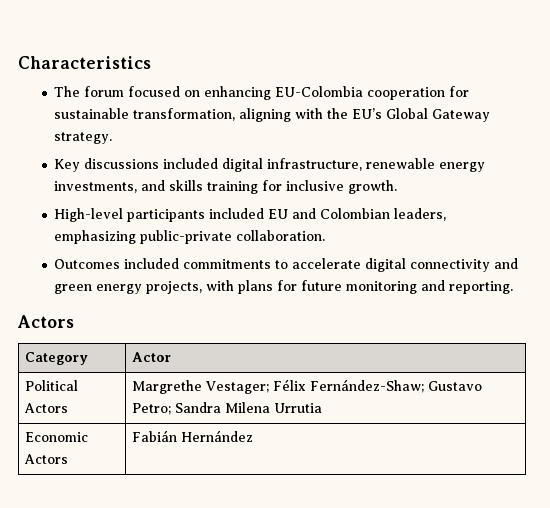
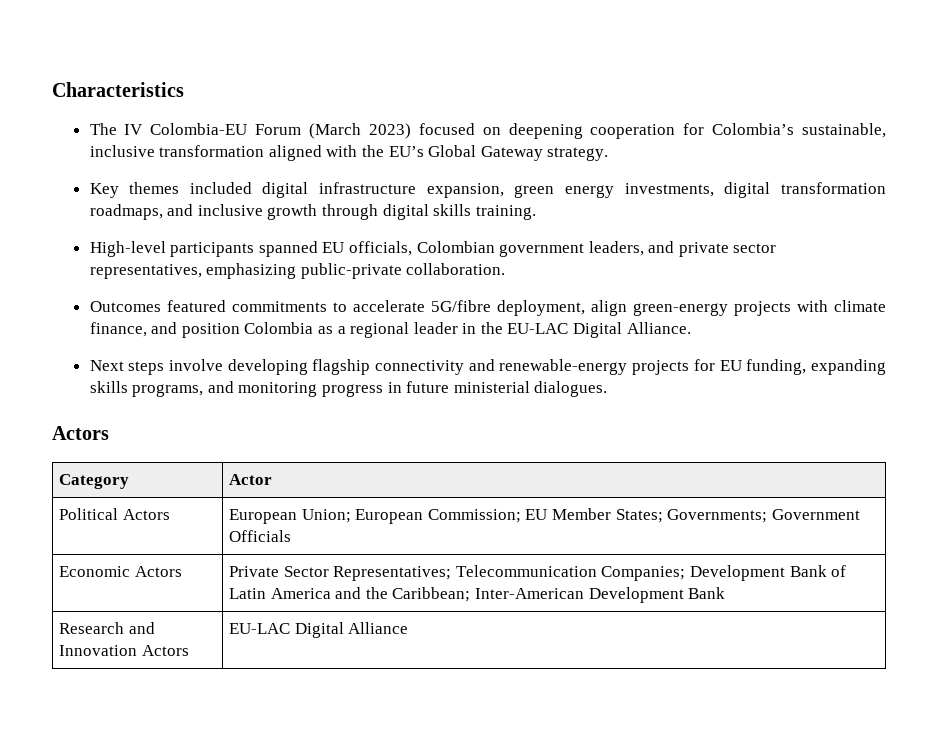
[84,86,470,100] [54,108,292,122] forum focused on enhancing EU-Colombia cooperation for sustainable transformation, aligning -> [124,123,886,139] [89,145,322,161] IV Colombia-EU Forum (March 2023) focused on deepening cooperation for Colombia’s sustainable, inclusive transformation aligned
[84,158,160,169] discussions -> [129,182,180,194] themes
[267,158,486,172] [54,180,398,194] [54,208,447,222] infrastructure, renewable energy investments, and skills training for inclusive growth. // High-level participants included EU and Colombian leaders, -> [319,182,886,198] [89,204,536,220] [89,241,777,257] [89,264,202,279] infrastructure expansion, green energy investments, digital transformation roadmaps, and inclusive growth through digital skills training. // High-level participants spanned EU officials, Colombian government leaders, and private sector representatives,
[124,258,180,269] included -> [166,300,226,312] featured
[365,258,519,272] [54,280,514,294] digital connectivity and green energy projects, with plans for future monitoring and reporting. -> [430,300,887,316] [89,322,691,338] [89,359,886,375] [89,381,608,397] 5G/fibre deployment, align green-energy projects with climate finance, and position Colombia as a regional leader in the EU-LAC Digital Alliance. // Next steps involve developing flagship connectivity and renewable-energy projects for EU funding, expanding skills programs, and monitoring progress in future ministerial dialogues.
[131,379,482,394] [131,402,322,415] [24,432,88,442] [23,454,68,464] [131,430,253,442] Margrethe Vestager; Félix Fernández-Shaw; Gustavo Petro; Sandra Milena Urrutia // Economic Actors | Fabián Hernández -> [229,508,860,524] [229,530,292,542] [59,566,182,577] [229,565,847,581] [229,587,726,603] [59,622,155,634] [59,645,189,656] [229,622,409,638] European Union; European Commission; EU Member States; Governments; Government Officials // Economic Actors | Private Sector Representatives; Telecommunication Companies; Development Bank of Latin America and the Caribbean; Inter-American Development Bank // Research and Innovation Actors | EU-LAC Digital Alliance

